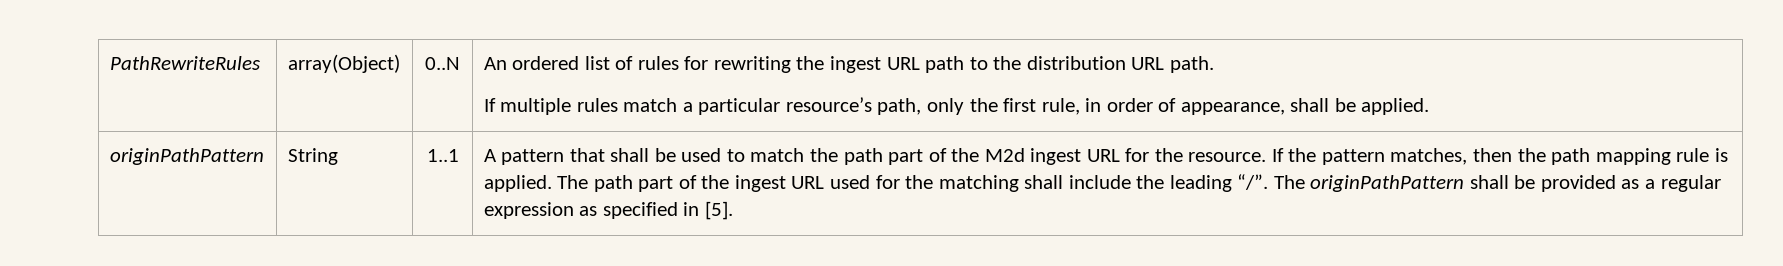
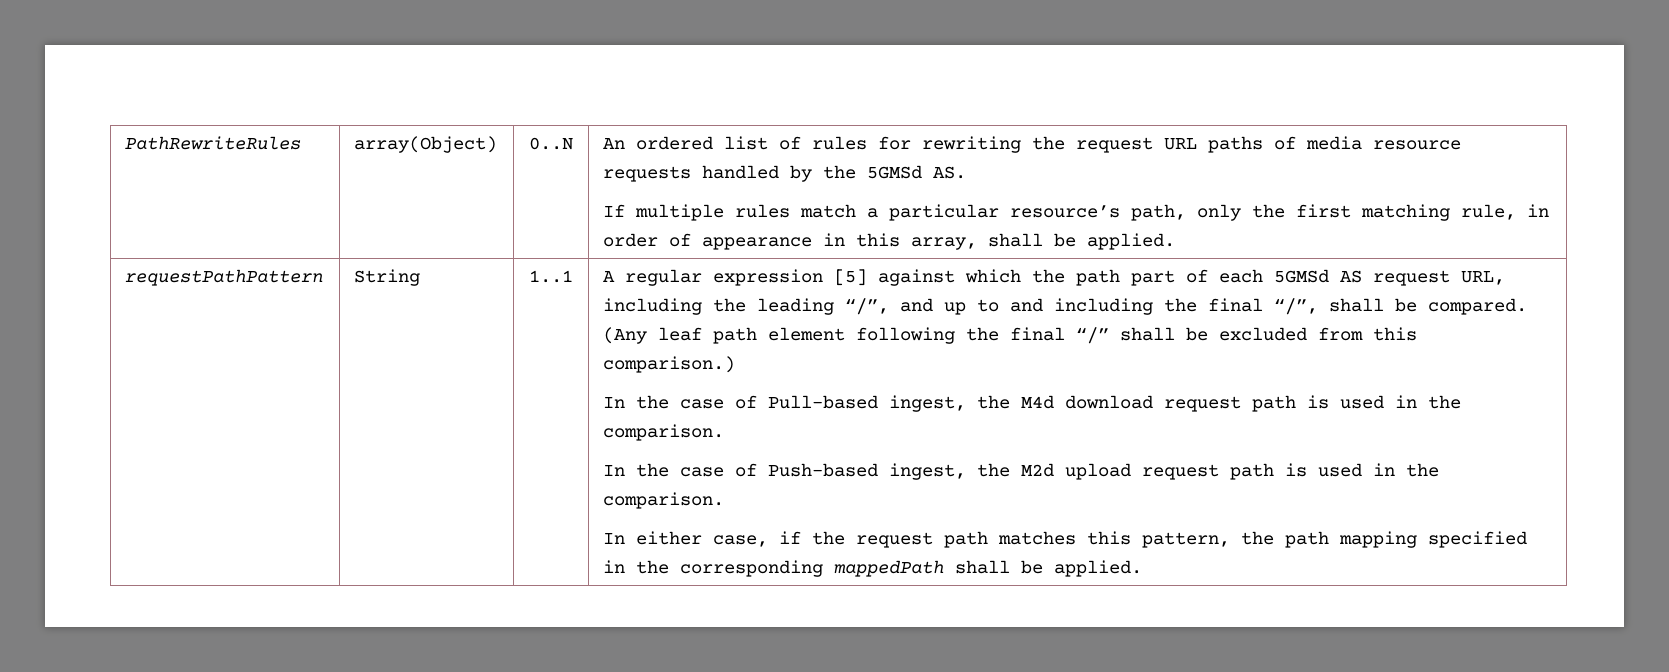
[829,56,1214,73] ingest URL path to the distribution URL path. -> [1076,136,1462,153] [603,165,967,182] request URL paths of media resource requests handled by the 5GMSd AS.
(1037, 105) none -> [1361,204,1451,221] matching
[1180,102,1285,115] appearance, -> [702,233,978,250] appearance in this array,
[109,148,264,165] originPathPattern -> [125,269,324,286] requestPathPattern
[501,148,1728,165] [483,174,1721,192] [483,201,733,220] pattern that shall be used to match the path part of the M2d ingest URL for the resource. If the pattern matches, then the path mapping rule is applied. The path part of the ingest URL used for the matching shall include the leading “/”. The originPathPattern shall be provided as a regular expression as specified in [5]. -> [625,269,1506,286] [603,298,1528,315] [603,327,1418,344] [603,356,736,373] [603,395,1462,412] [603,424,725,441] [603,463,1440,480] [603,492,725,509] [603,531,1528,548] [603,560,1143,577] regular expression [5] against which the path part of each 5GMSd AS request URL, including the leading “/”, and up to and including the final “/”, shall be compared. (Any leaf path element following the final “/” shall be excluded from this comparison.) // In the case of Pull-based ingest, the M4d download request path is used in the comparison. // In the case of Push-based ingest, the M2d upload request path is used in the comparison. // In either case, if the request path matches this pattern, the path mapping specified in the corresponding mappedPath shall be applied.

